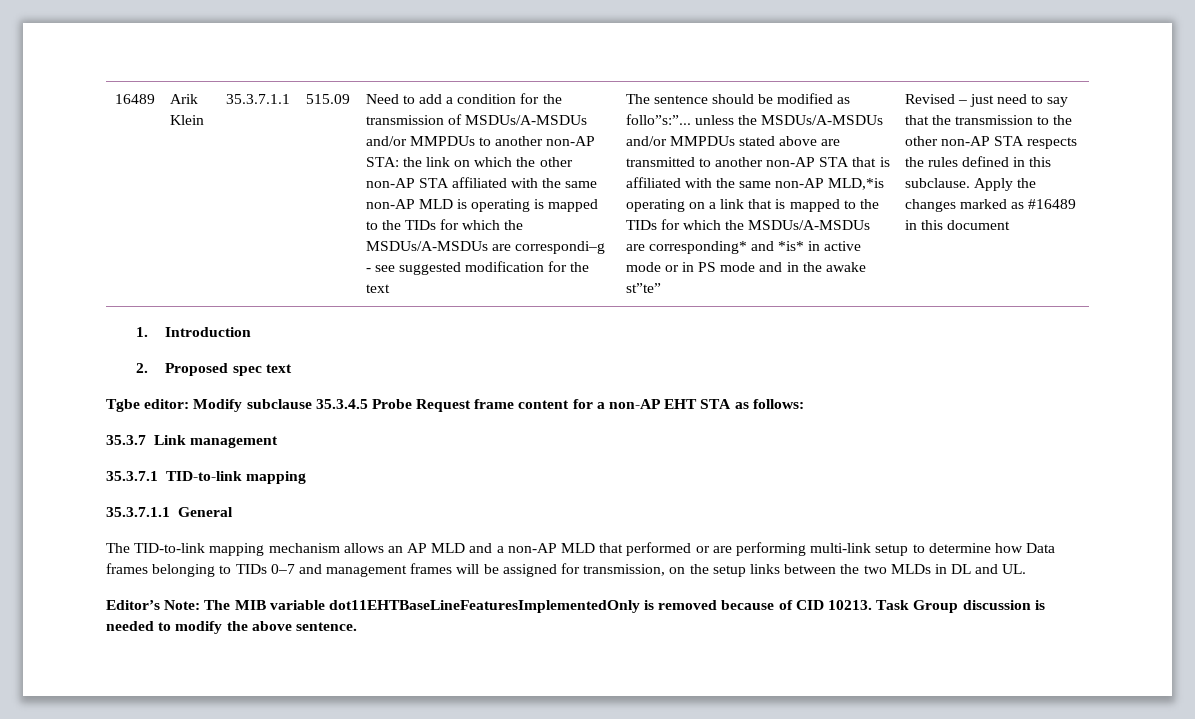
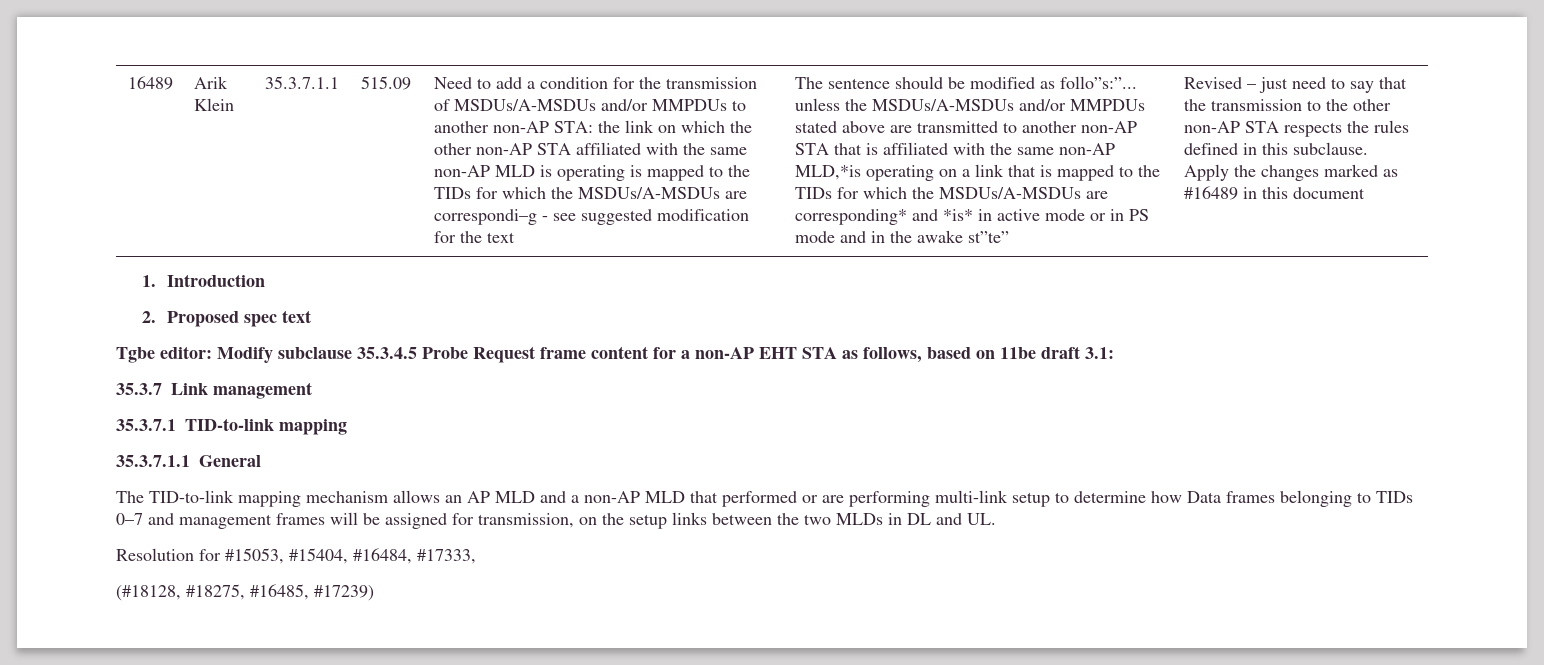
[752,399,804,409] follows: -> [863,346,1114,363] follows, based on 11be draft 3.1:
[106,600,1045,613] [106,621,357,634] Editor’s Note: The MIB variable dot11EHTBaseLineFeaturesImplementedOnly is removed because of CID 10213. Task Group discussion is needed to modify the above sentence. -> [116,548,476,564] [116,584,374,601] Resolution for #15053, #15404, #16484, #17333, // (#18128, #18275, #16485, #17239)

